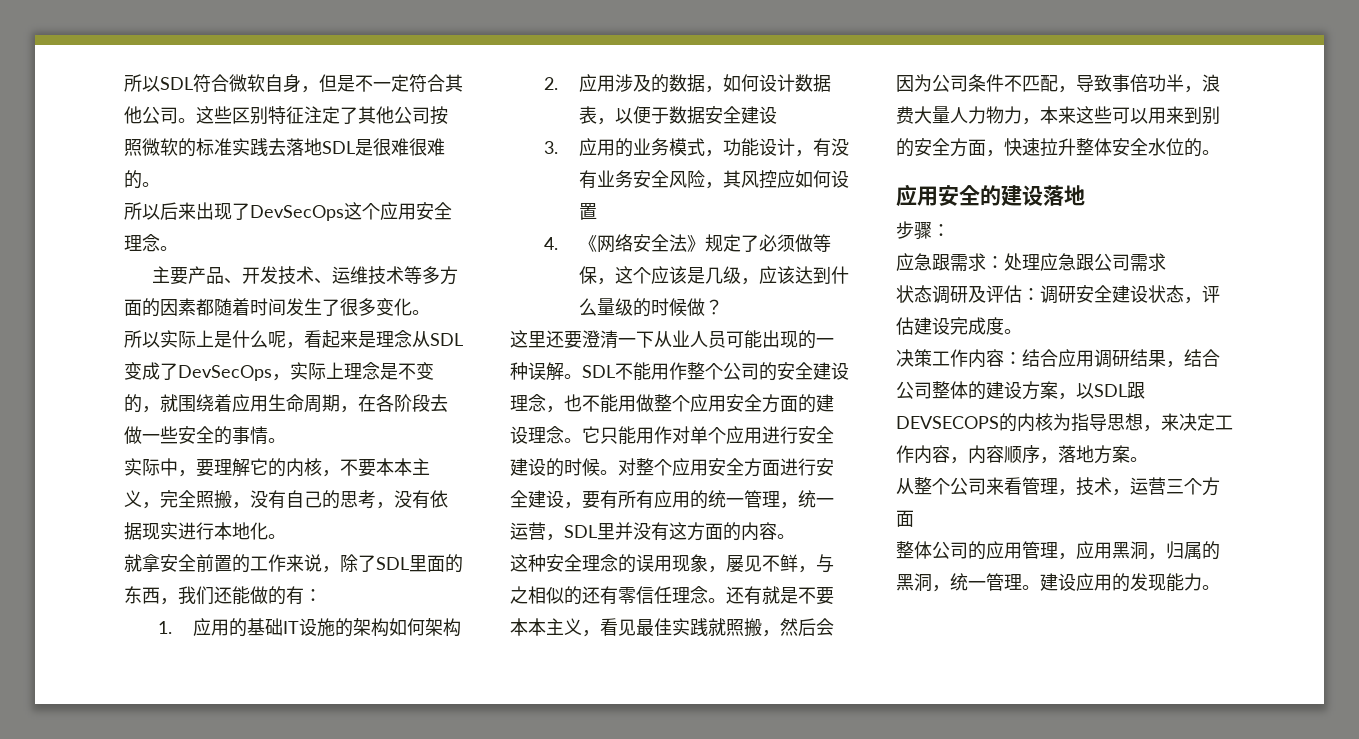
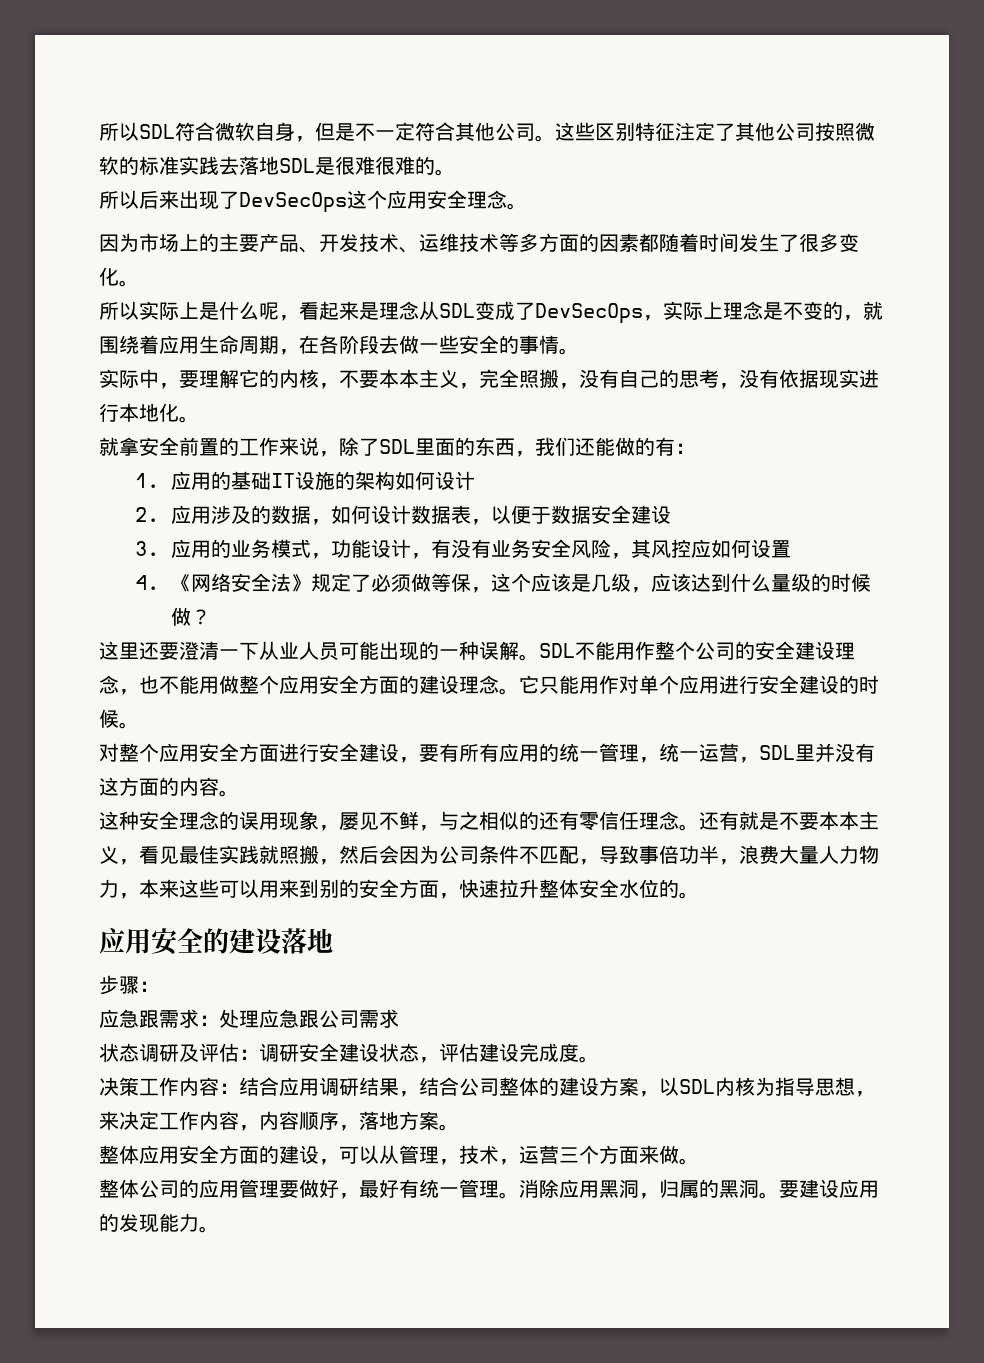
(178, 248) none -> [99,233,219,252] 因为市场上的
[424,618,461,637] 架构 -> [435,471,476,490] 设计
(618, 472) none -> (139, 725) //
[1127,382,1145,399] [896,413,1017,432] 跟DEVSECOPS的 -> (715, 1086) none
[896,477,1022,495] 从整个公司来看 -> [99,1145,399,1165] 整体应用安全方面的建设，可以从
(914, 518) none -> [639,1145,699,1165] 来做。
[1058,553,1076,560] ， -> [279,1179,559,1199] 要做好，最好有统一管理。消除
[932,573,1040,592] ，统一管理。 -> [759,1180,799,1199] 。要

